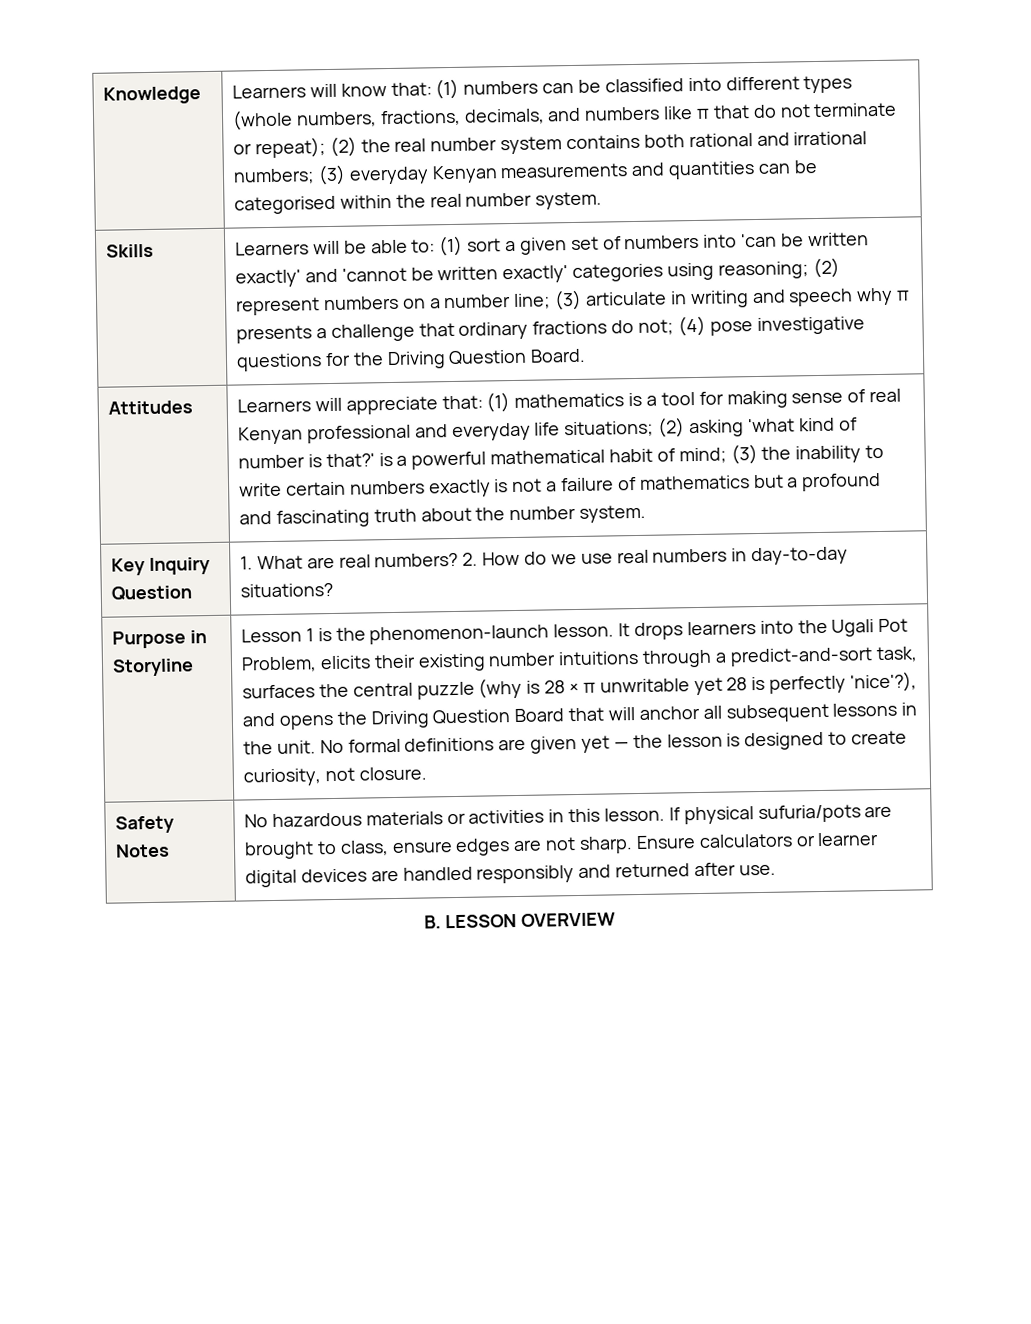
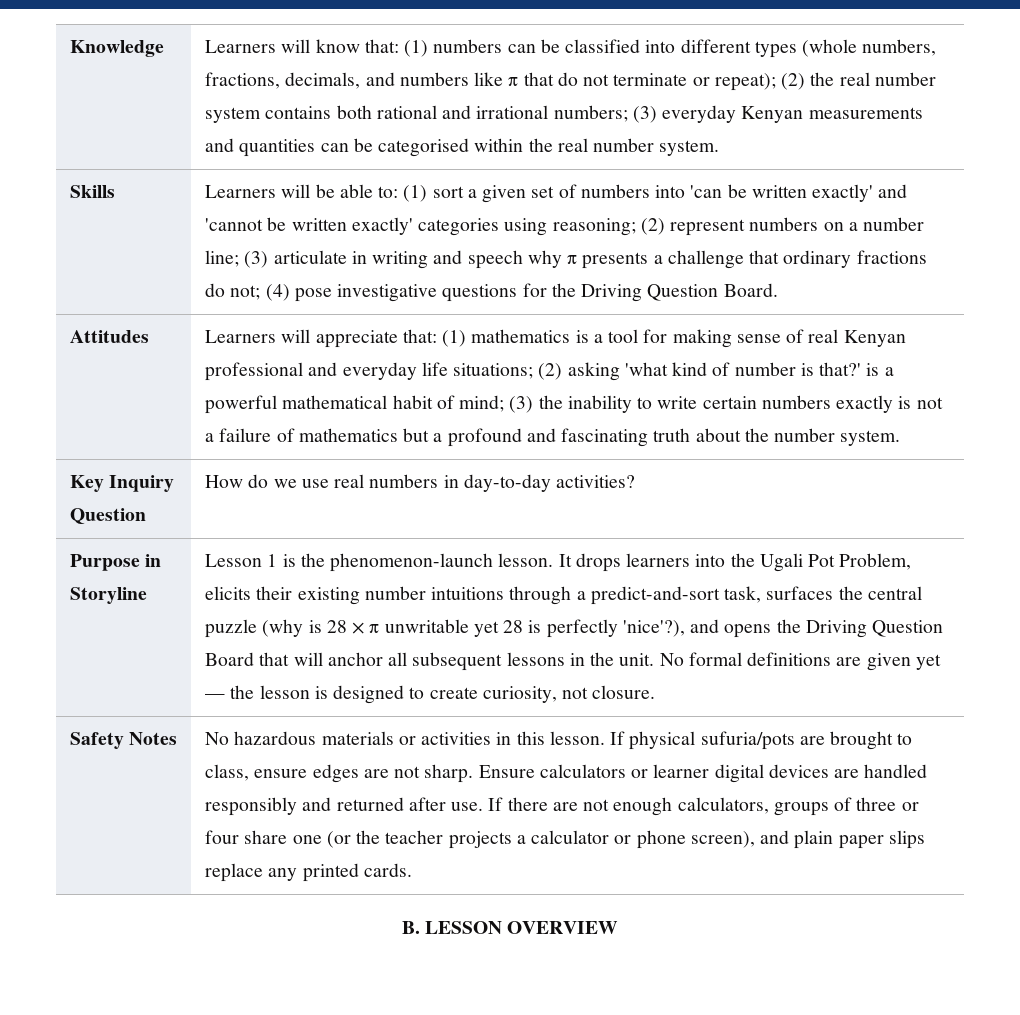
[240,552,479,570] 1. What are real numbers? 2. -> (146, 516) none
[240,582,334,598] situations? -> [556,475,636,488] activities?
(776, 870) none -> [488,797,919,816] [204,830,925,849] [204,863,412,882] If there are not enough calculators, groups of three or four share one (or the teacher projects a calculator or phone screen), and plain paper slips replace any printed cards.

